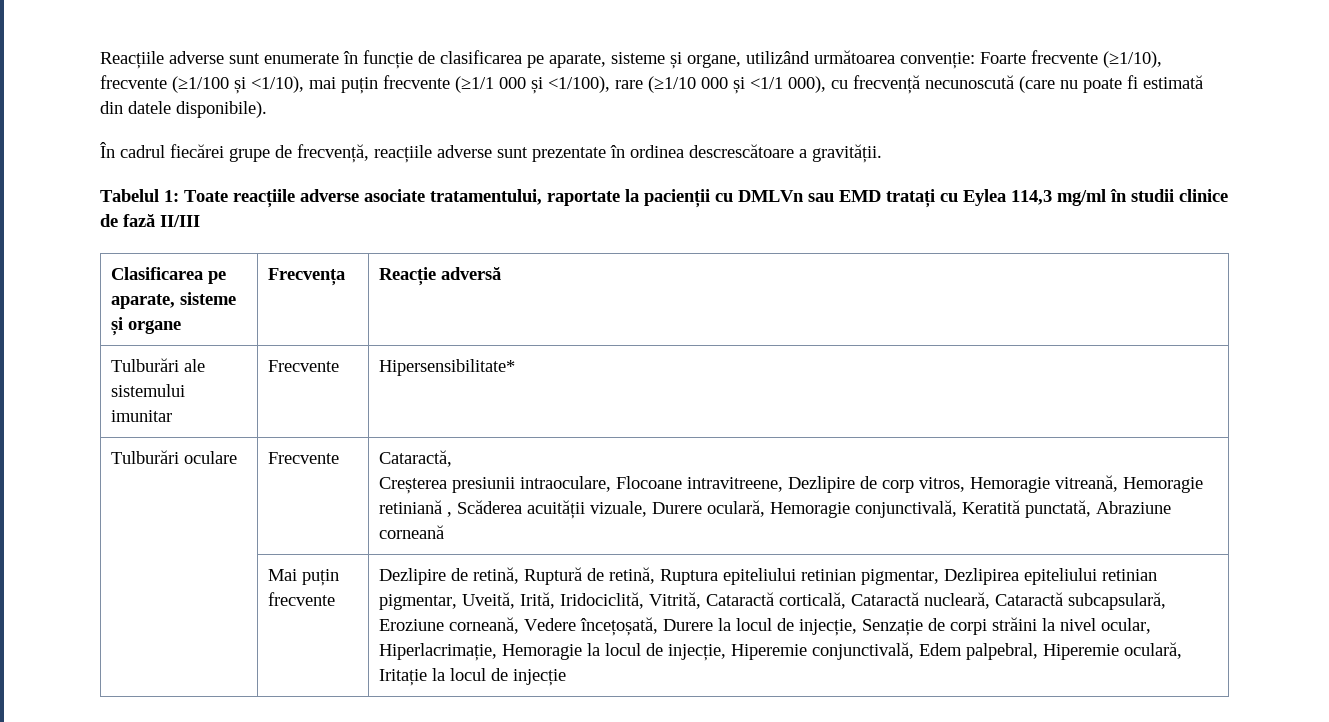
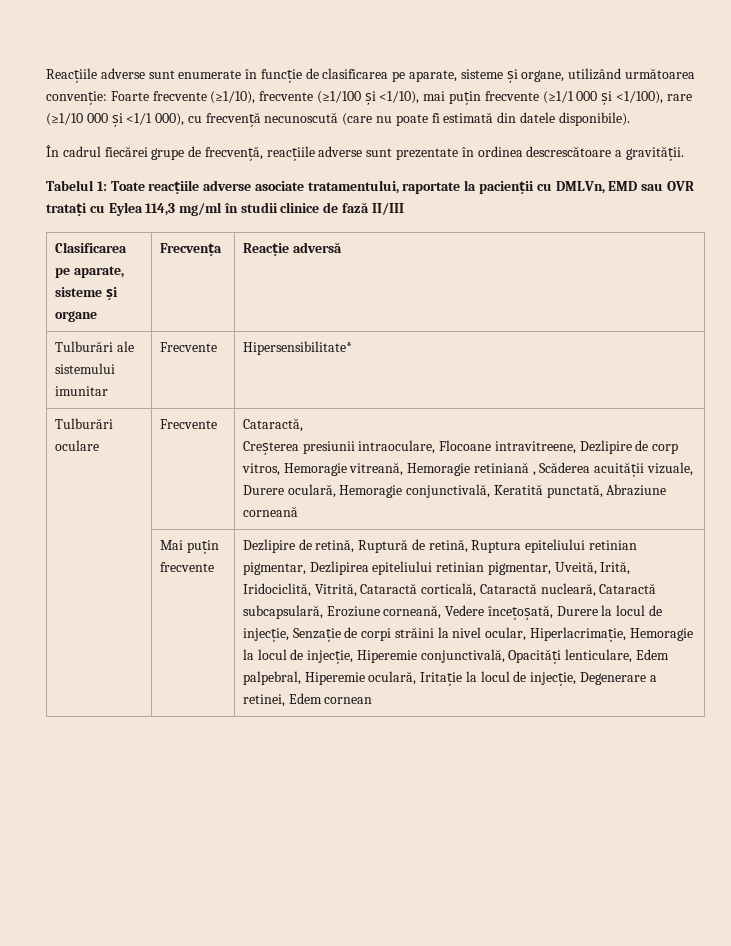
[738,190,881,202] DMLVn sau EMD -> [555,181,694,194] DMLVn, EMD sau OVR
(914, 651) none -> [508,649,633,664] Opacități lenticulare,
[512,669,566,686] injecție -> [530,672,657,686] [242,693,373,707] injecție, Degenerare a retinei, Edem cornean

